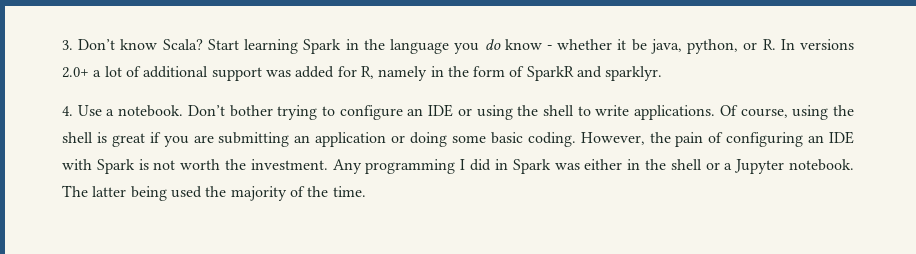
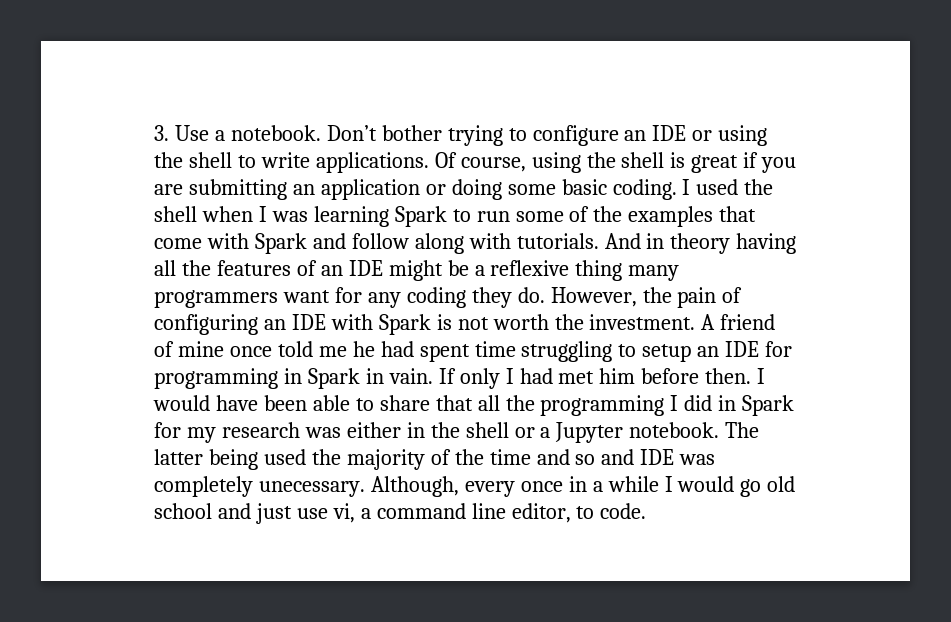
[78,39,855,54] [62,66,663,81] [62,106,73,116] Don’t know Scala? Start learning Spark in the language you do know - whether it be java, python, or R. In versions 2.0+ a lot of additional support was added for R, namely in the form of SparkR and sparklyr. // 4. -> (169, 133) none
(576, 139) none -> [682,179,774,195] [154,206,757,227] [154,233,797,254] [154,260,680,281] [154,287,545,308] I used the shell when I was learning Spark to run some of the examples that come with Spark and follow along with tutorials. And in theory having all the features of an IDE might be a reflexive thing many programmers want for any coding they do.
[332,159,362,174] Any -> [701,314,776,330] [154,341,793,362] [154,368,766,389] [153,395,535,411] A friend of mine once told me he had spent time struggling to setup an IDE for programming in Spark in vain. If only I had met him before then. I would have been able to share that all the
(551, 166) none -> [154,422,300,443] for my research
[332,186,366,197] time. -> [489,449,716,465] [154,476,796,497] [154,503,647,524] time and so and IDE was completely unecessary. Although, every once in a while I would go old school and just use vi, a command line editor, to code.

